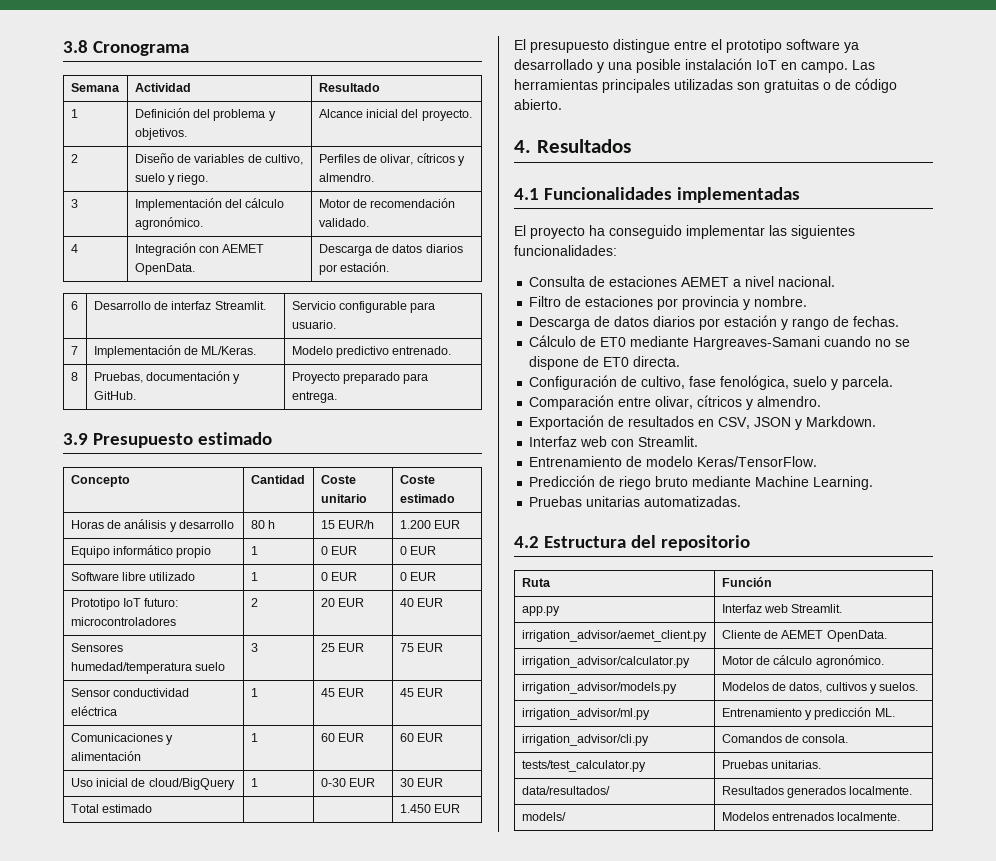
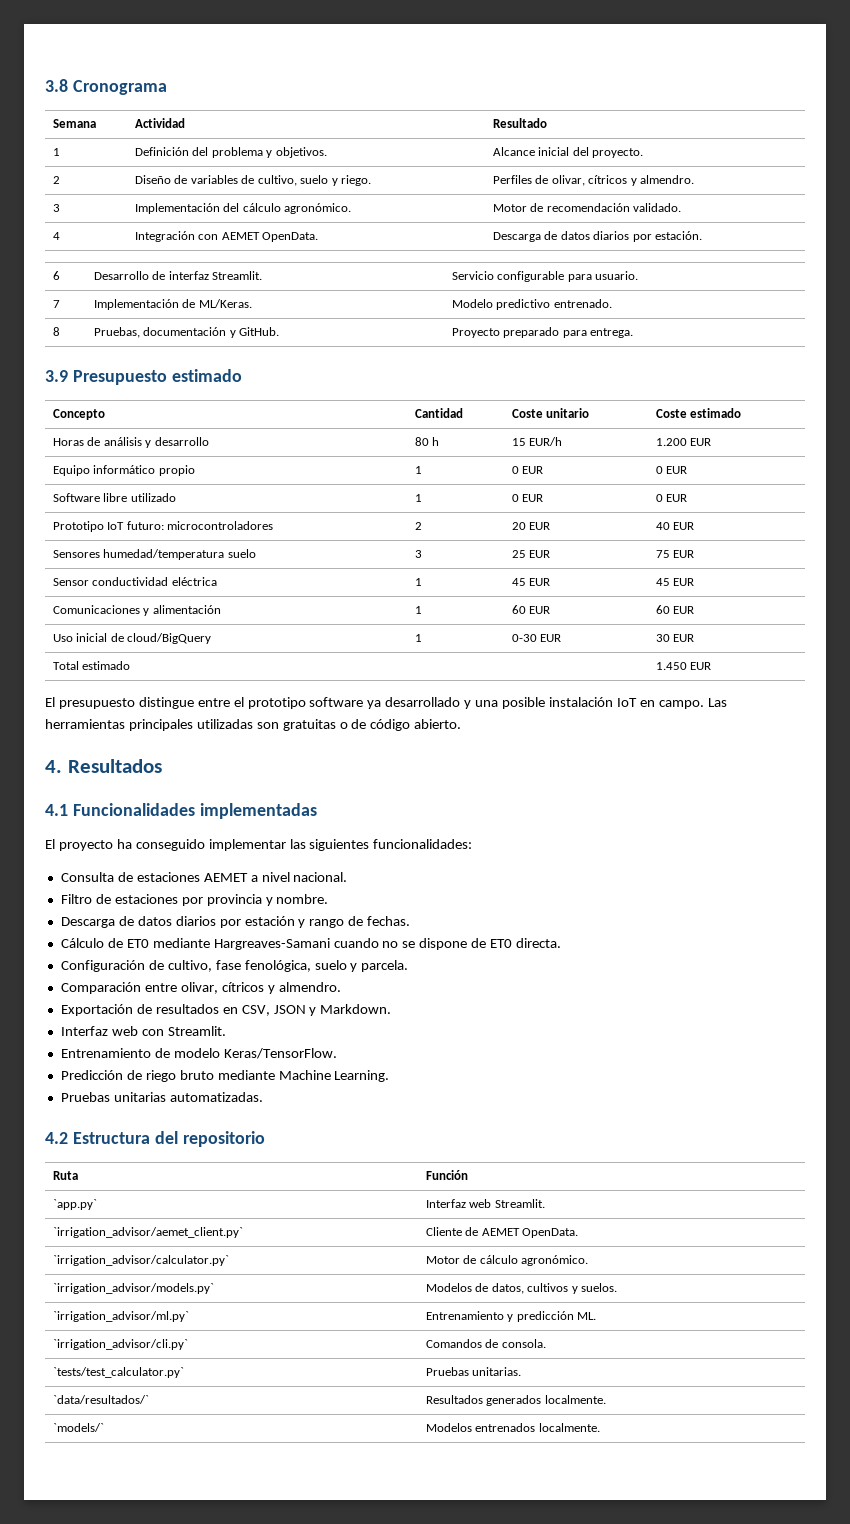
[521,606,560,616] app.py -> [52,1199,97,1210] `app.py`
[521,630,707,642] irrigation_advisor/aemet_client.py -> [52,1227,243,1238] `irrigation_advisor/aemet_client.py`
[521,656,690,668] irrigation_advisor/calculator.py -> [52,1255,229,1266] `irrigation_advisor/calculator.py`
[521,682,677,694] irrigation_advisor/models.py -> [52,1283,214,1294] `irrigation_advisor/models.py`
[521,708,650,720] irrigation_advisor/ml.py -> [52,1311,189,1322] `irrigation_advisor/ml.py`
[521,734,649,746] irrigation_advisor/cli.py -> [52,1339,188,1350] `irrigation_advisor/cli.py`
[521,760,646,772] tests/test_calculator.py -> [52,1367,184,1378] `tests/test_calculator.py`
[521,786,610,795] data/resultados/ -> [52,1395,149,1404] `data/resultados/`
[521,812,566,821] models/ -> [52,1423,104,1432] `models/`

